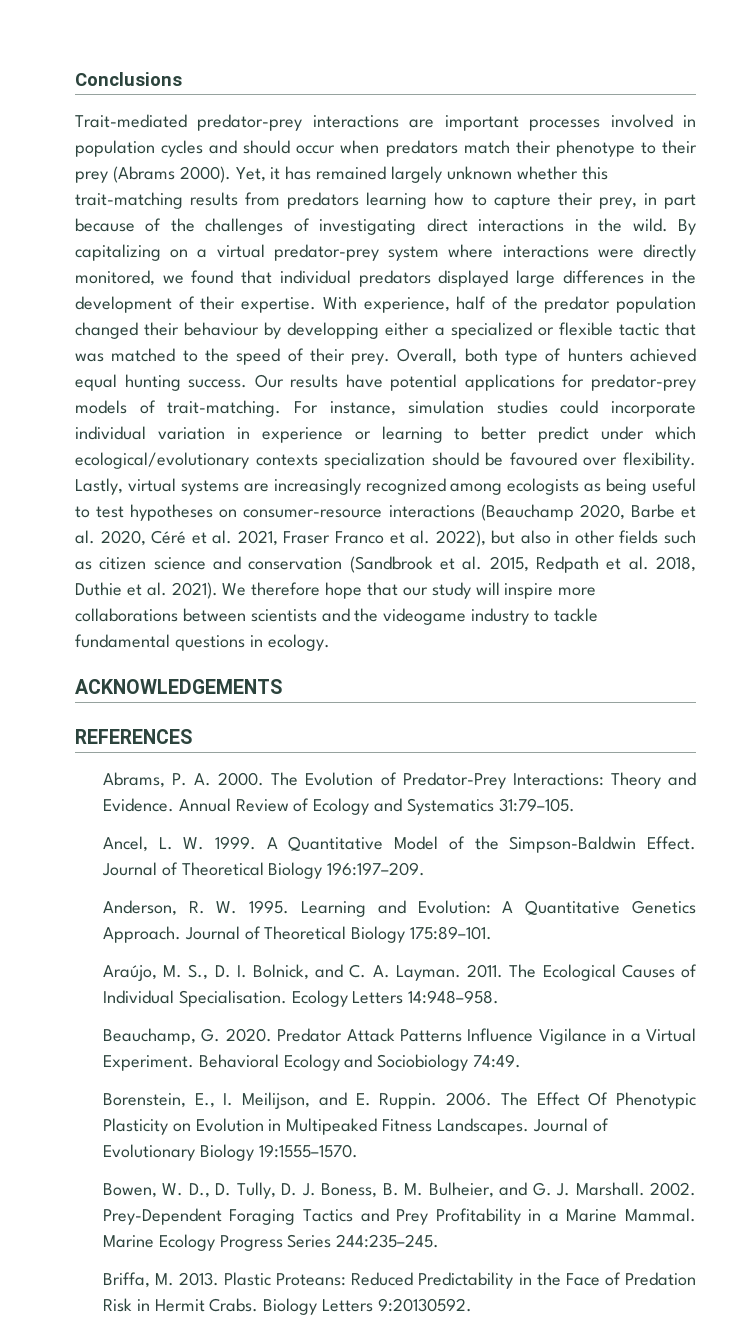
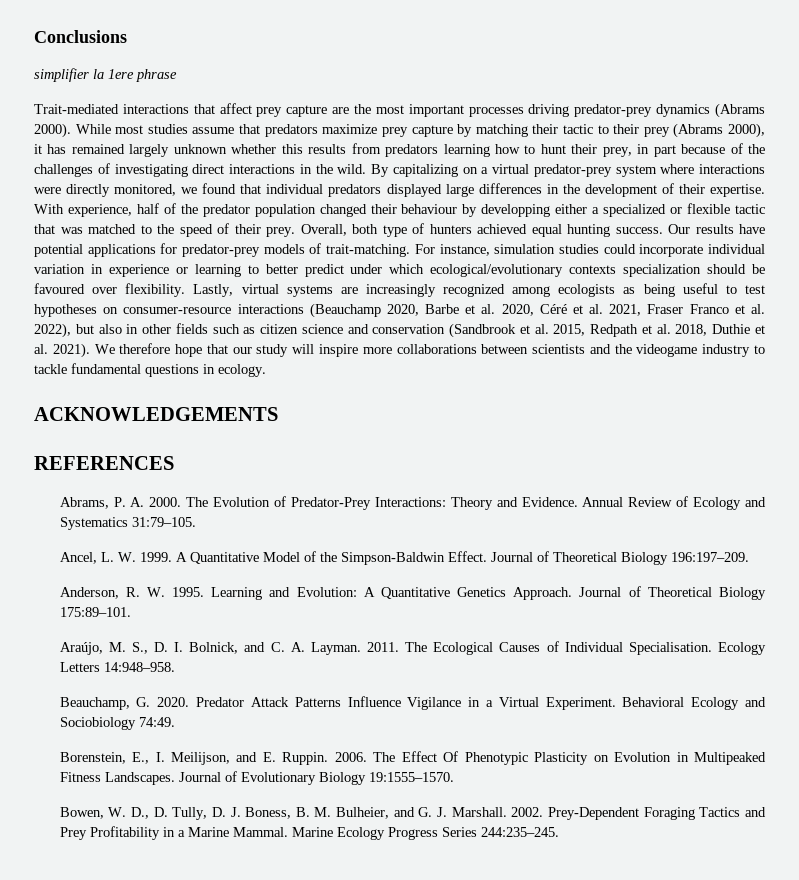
[75,114,697,131] [75,140,635,157] Trait-mediated predator-prey interactions are important processes involved in population cycles and should occur when predators match their phenotype -> [34,68,177,82] [34,103,765,118] [34,123,593,138] simplifier la 1ere phrase // Trait-mediated interactions that affect prey capture are the most important processes driving predator-prey dynamics (Abrams 2000). While most studies assume that predators maximize prey capture by matching their tactic
[179,166,266,183] 2000). Yet, -> [727,123,765,138] 2000),
[75,192,183,209] trait-matching -> (303, 149) none
[493,194,551,209] capture -> [540,144,566,154] hunt
[102,1272,696,1289] [102,1298,473,1315] // Briffa, M. 2013. Plastic Proteans: Reduced Predictability in the Face of Predation Risk in Hermit Crabs. Biology Letters 9:20130592. -> (559, 832) none

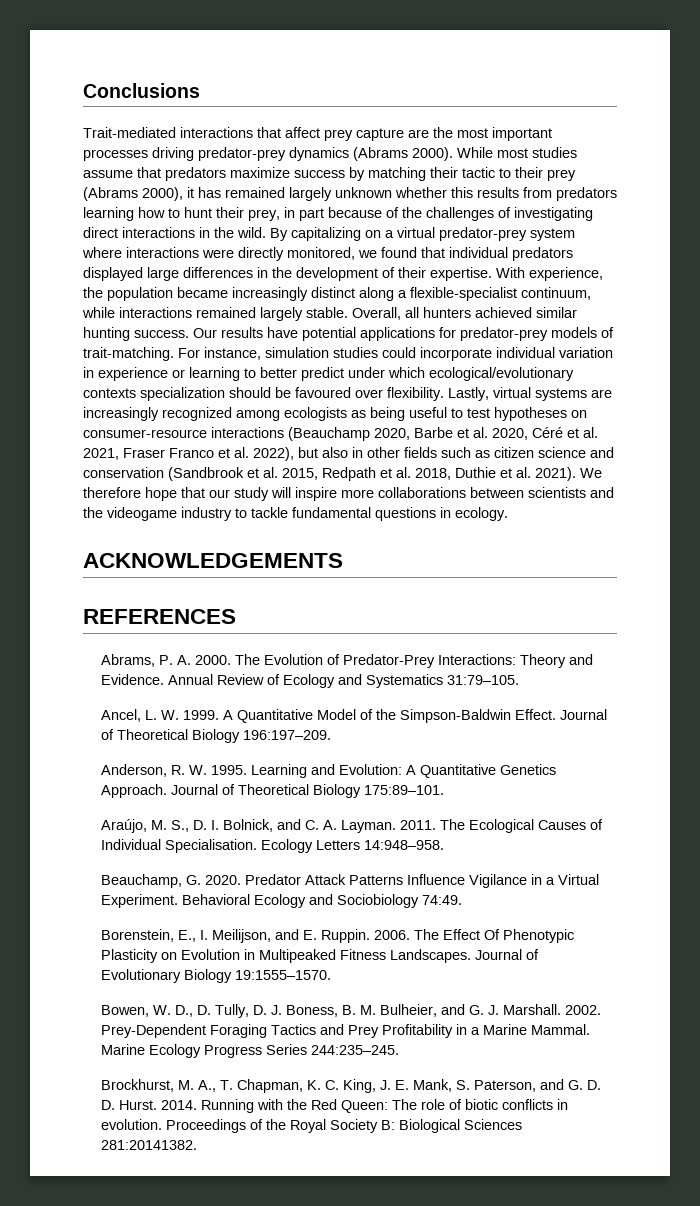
[34,68,177,82] // simplifier la 1ere phrase -> (200, 90) none
[381,125,453,137] prey capture -> [294,170,345,178] success
[136,203,766,217] [34,223,424,237] half of the predator population changed their behaviour by developping either a specialized or flexible tactic that was matched to the speed of their prey. Overall, both type of -> [83,287,591,301] [82,307,419,321] the population became increasingly distinct along a flexible-specialist continuum, while interactions remained largely stable. Overall, all
[531,224,562,237] equal -> [536,307,577,318] similar
(559, 832) none -> [101,1079,602,1093] [101,1099,569,1113] [101,1119,523,1133] [101,1140,198,1150] // Brockhurst, M. A., T. Chapman, K. C. King, J. E. Mank, S. Paterson, and G. D. D. Hurst. 2014. Running with the Red Queen: The role of biotic conflicts in evolution. Proceedings of the Royal Society B: Biological Sciences 281:20141382.

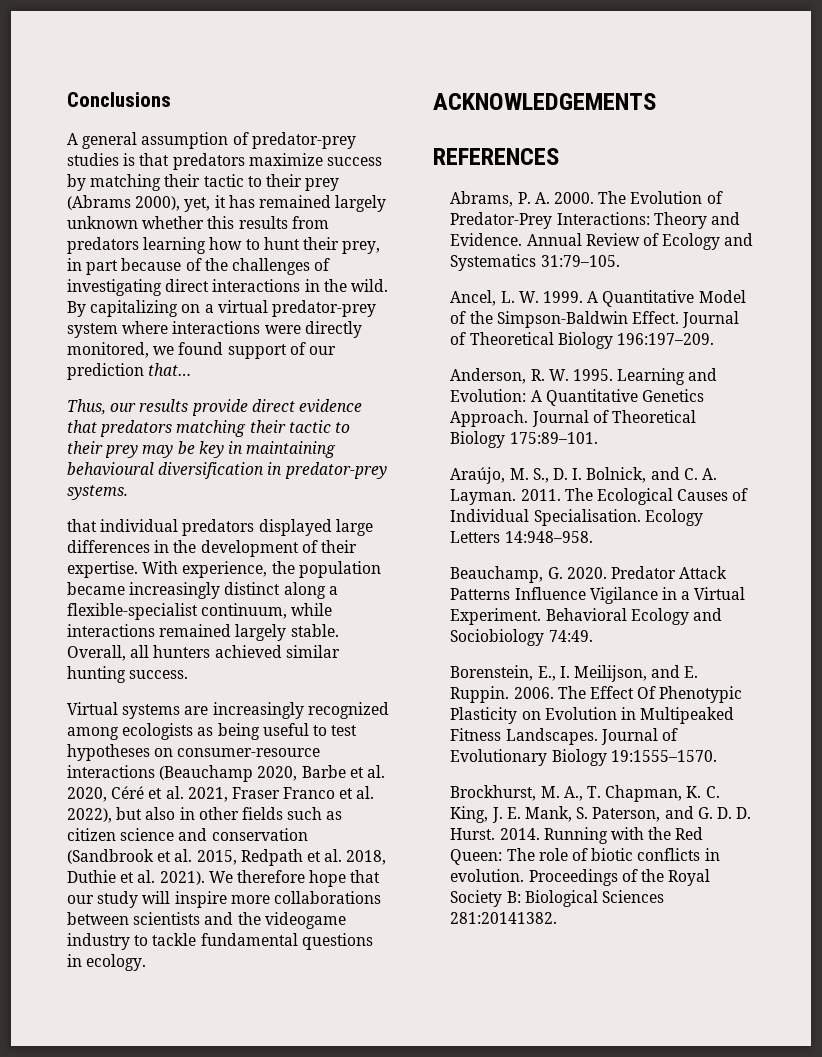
[83,127,552,141] [83,147,577,161] [83,170,133,178] Trait-mediated interactions that affect prey capture are the most important processes driving predator-prey dynamics (Abrams 2000). While most studies assume -> [67,132,356,149] [67,153,136,166] A general assumption of predator-prey studies is
(183, 194) none -> [184,197,211,212] yet,
(417, 252) none -> [227,342,336,359] [67,363,192,380] [67,399,362,416] [67,420,350,437] [67,441,337,458] [67,462,387,479] [67,485,128,500] support of our prediction that… // Thus, our results provide direct evidence that predators matching their tactic to their prey may be key in maintaining behavioural diversification in predator-prey systems. //
[193,327,614,341] [83,347,613,361] [83,367,574,381] [83,387,531,401] Our results have potential applications for predator-prey models of trait-matching. For instance, simulation studies could incorporate individual variation in experience or learning to better predict under which ecological/evolutionary contexts specialization should be favoured over flexibility. Lastly, virtual -> [67,702,118,715] // Virtual
[101,1004,602,1018] [101,1024,591,1038] [101,1044,400,1058] // Bowen, W. D., D. Tully, D. J. Boness, B. M. Bulheier, and G. J. Marshall. 2002. Prey-Dependent Foraging Tactics and Prey Profitability in a Marine Mammal. Marine Ecology Progress Series 244:235–245. -> (717, 756) none

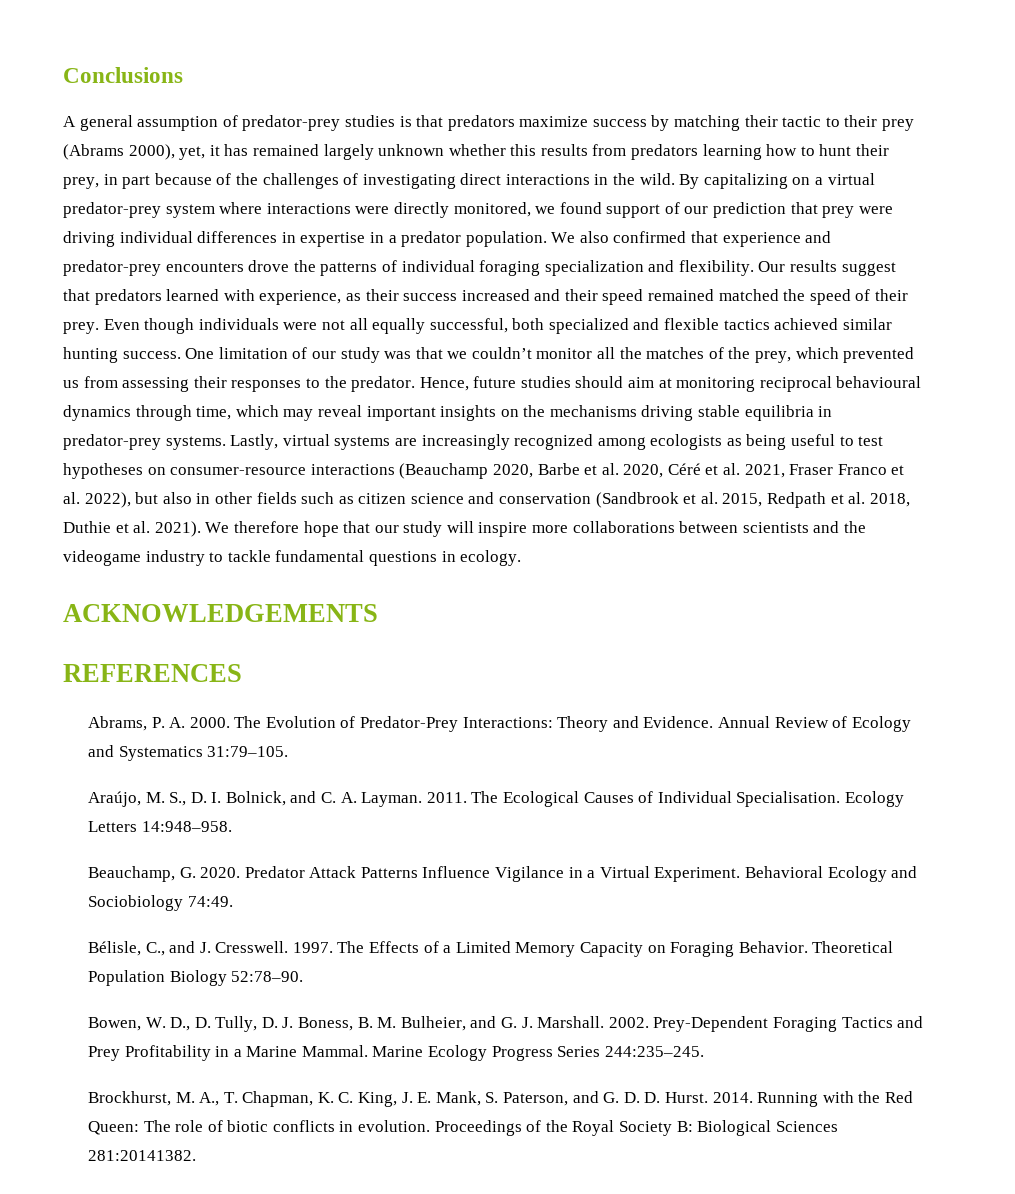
[148,363,192,376] [67,399,362,416] [67,420,350,437] [67,441,337,458] [67,462,387,479] [67,485,128,500] [67,519,373,536] [67,540,357,557] [67,561,381,578] [67,582,338,599] [67,603,333,620] [67,624,339,641] [67,645,340,661] [67,666,189,683] [67,702,118,715] that… // Thus, our results provide direct evidence that predators matching their tactic to their prey may be key in maintaining behavioural diversification in predator-prey systems. // that individual predators displayed large differences in the development of their expertise. With experience, the population became increasingly distinct along a flexible-specialist continuum, while interactions remained largely stable. Overall, all hunters achieved similar hunting success. // Virtual -> [790,202,893,218] [63,231,832,247] [63,260,896,276] [63,289,909,305] [63,318,892,334] [63,347,915,363] [63,376,922,392] [63,405,833,421] [63,434,330,450] that prey were driving individual differences in expertise in a predator population. We also confirmed that experience and predator-prey encounters drove the patterns of individual foraging specialization and flexibility. Our results suggest that predators learned with experience, as their success increased and their speed remained matched the speed of their prey. Even though individuals were not all equally successful, both specialized and flexible tactics achieved similar hunting success. One limitation of our study was that we couldn’t monitor all the matches of the prey, which prevented us from assessing their responses to the predator. Hence, future studies should aim at monitoring reciprocal behavioural dynamics through time, which may reveal important insights on the mechanisms driving stable equilibria in predator-prey systems. Lastly, virtual
[450,290,746,307] [450,311,740,328] [450,332,715,349] [450,368,718,385] [450,389,705,406] [450,410,697,427] [450,431,598,448] // Ancel, L. W. 1999. A Quantitative Model of the Simpson-Baldwin Effect. Journal of Theoretical Biology 196:197–209. // Anderson, R. W. 1995. Learning and Evolution: A Quantitative Genetics Approach. Journal of Theoretical Biology 175:89–101. -> (289, 751) none
[450,665,699,682] [450,686,743,703] [450,707,735,724] [450,728,679,745] [450,749,717,766] Borenstein, E., I. Meilijson, and E. Ruppin. 2006. The Effect Of Phenotypic Plasticity on Evolution in Multipeaked Fitness Landscapes. Journal of Evolutionary Biology 19:1555–1570. -> [87,941,894,957] [87,970,304,986] [87,1016,924,1032] [87,1045,704,1061] Bélisle, C., and J. Cresswell. 1997. The Effects of a Limited Memory Capacity on Foraging Behavior. Theoretical Population Biology 52:78–90. // Bowen, W. D., D. Tully, D. J. Boness, B. M. Bulheier, and G. J. Marshall. 2002. Prey-Dependent Foraging Tactics and Prey Profitability in a Marine Mammal. Marine Ecology Progress Series 244:235–245.

